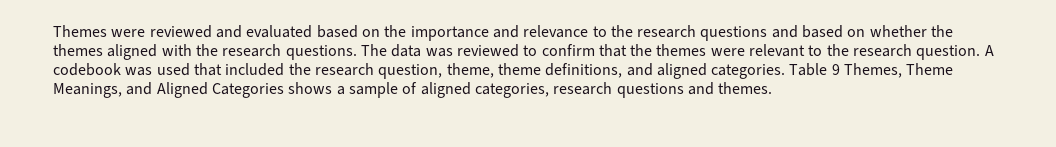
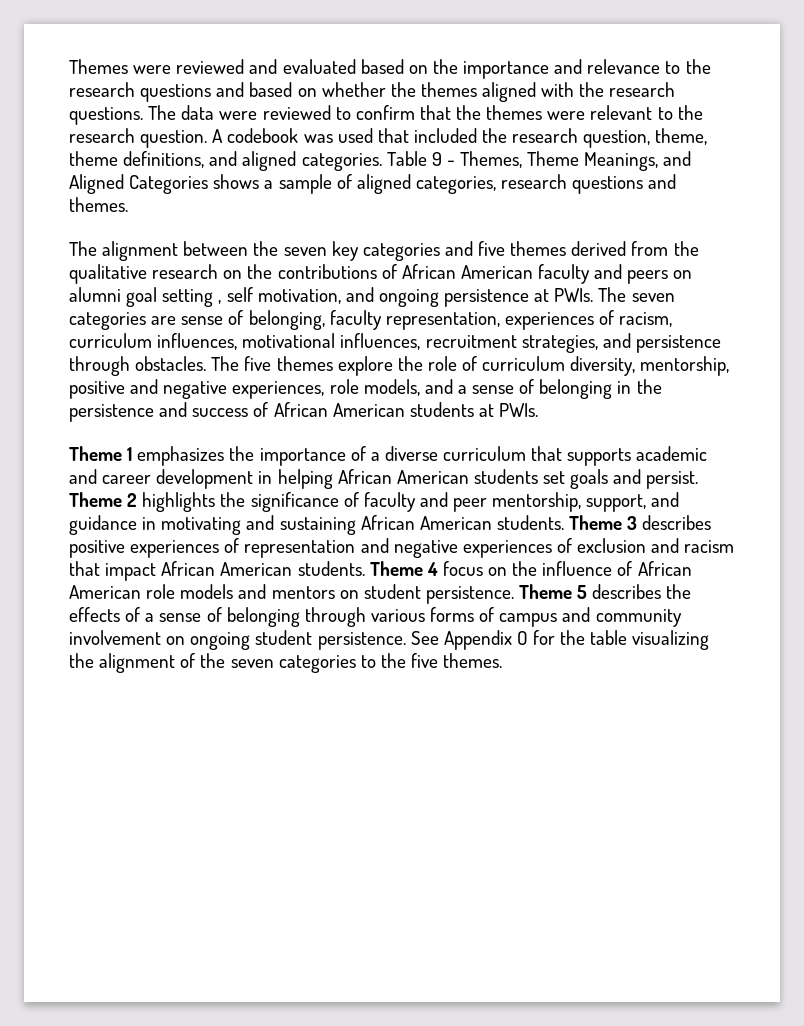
[425,48,453,57] was -> [219,111,258,120] were
(840, 69) none -> [446,160,455,166] -
(773, 88) none -> [69,241,699,261] [69,264,693,284] [69,287,675,307] [69,310,673,330] [69,333,721,353] [69,356,730,376] [69,379,662,399] [69,402,539,422] [69,446,708,466] [69,469,699,489] [69,492,680,512] [69,515,712,535] [69,538,735,558] [69,561,692,581] [69,584,692,604] [69,607,682,627] [69,630,710,650] [69,653,503,673] // The alignment between the seven key categories and five themes derived from the qualitative research on the contributions of African American faculty and peers on alumni goal setting , self motivation, and ongoing persistence at PWIs. The seven categories are sense of belonging, faculty representation, experiences of racism, curriculum influences, motivational influences, recruitment strategies, and persistence through obstacles. The five themes explore the role of curriculum diversity, mentorship, positive and negative experiences, role models, and a sense of belonging in the persistence and success of African American students at PWIs. // Theme 1 emphasizes the importance of a diverse curriculum that supports academic and career development in helping African American students set goals and persist. Theme 2 highlights the significance of faculty and peer mentorship, support, and guidance in motivating and sustaining African American students. Theme 3 describes positive experiences of representation and negative experiences of exclusion and racism that impact African American students. Theme 4 focus on the influence of African American role models and mentors on student persistence. Theme 5 describes the effects of a sense of belonging through various forms of campus and community involvement on ongoing student persistence. See Appendix O for the table visualizing the alignment of the seven categories to the five themes.

